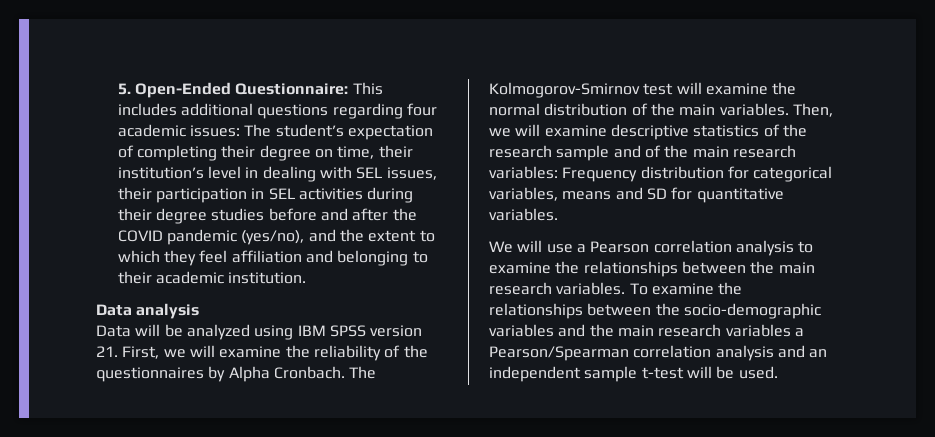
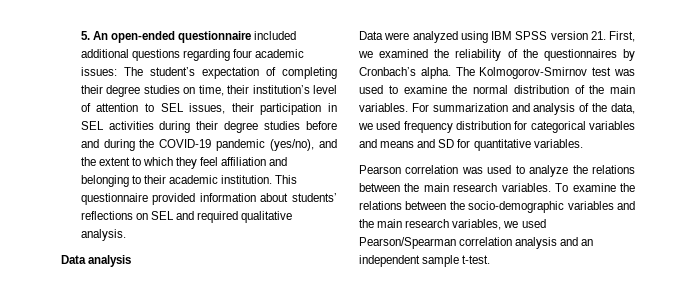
[135,82,383,98] [117,103,177,116] Open-Ended Questionnaire: This includes -> [92,31,297,43] An open-ended questionnaire included
(311, 153) none -> [143,85,180,94] studies
[245,166,353,182] in dealing with -> [80,103,154,112] of attention to
[352,208,417,221] [117,230,163,242] after the COVID -> [103,139,212,151] during the COVID-19
(307, 278) none -> [275,175,298,184] [80,193,337,205] [80,211,293,223] [80,229,126,241] This questionnaire provided information about students’ reflections on SEL and required qualitative analysis.
[135,324,183,337] will be -> [384,32,410,40] were
[189,345,282,358] will examine -> [379,49,429,58] examined
[228,366,345,382] Alpha Cronbach. -> [359,67,451,79] Cronbach’s alpha.
[676,82,702,94] will -> [614,69,635,76] [359,85,398,94] was used to
[792,103,833,117] [489,124,807,140] [489,145,796,161] [489,166,638,182] Then, we will examine descriptive statistics of the research sample and of the main research variables: Frequency -> [411,103,635,115] [358,121,453,133] For summarization and analysis of the data, we used frequency
[489,187,558,201] variables, -> [589,121,635,130] [359,139,377,148] variables and
[489,240,814,256] [489,261,678,277] We will use a Pearson correlation analysis to examine the relationships -> [359,165,635,177] Pearson correlation was used to analyze the relations
[489,303,583,319] relationships -> [359,201,402,210] relations
[725,324,804,337] variables a -> [452,219,546,230] variables, we used
[641,366,778,379] t-test will be used. -> [462,255,491,264] t-test.

